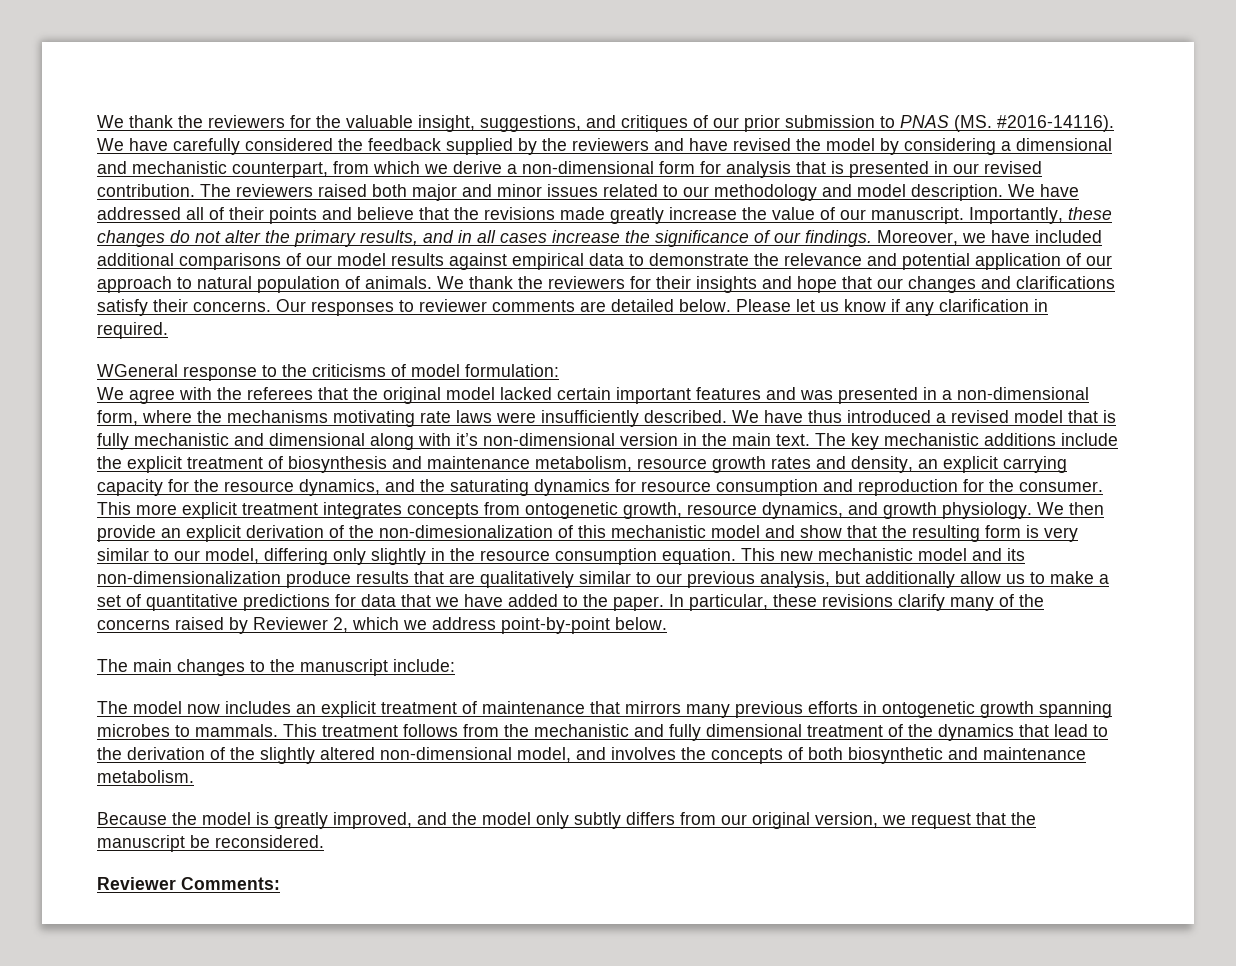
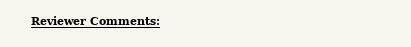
[97,115,1114,132] [97,138,1112,155] [97,161,1042,178] [97,184,1079,201] [97,207,1112,224] [97,230,1102,247] [97,253,1112,270] [97,276,1115,293] [97,299,1048,316] [97,322,168,339] [97,364,559,381] [97,387,1089,404] [97,410,1116,427] [97,433,1118,450] [97,456,1067,473] [97,479,1103,496] [97,502,1104,519] [97,525,1078,542] [97,548,1025,565] [97,571,1109,588] [97,594,1044,611] [97,617,667,634] [97,659,455,676] [97,701,1112,718] [97,724,1108,741] [97,747,1086,764] [97,770,194,783] [97,812,1036,829] [97,835,324,852] We thank the reviewers for the valuable insight, suggestions, and critiques of our prior submission to PNAS (MS. #2016-14116). We have carefully considered the feedback supplied by the reviewers and have revised the model by considering a dimensional and mechanistic counterpart, from which we derive a non-dimensional form for analysis that is presented in our revised contribution. The reviewers raised both major and minor issues related to our methodology and model description. We have addressed all of their points and believe that the revisions made greatly increase the value of our manuscript. Importantly, these changes do not alter the primary results, and in all cases increase the significance of our findings. Moreover, we have included additional comparisons of our model results against empirical data to demonstrate the relevance and potential application of our approach to natural population of animals. We thank the reviewers for their insights and hope that our changes and clarifications satisfy their concerns. Our responses to reviewer comments are detailed below. Please let us know if any clarification in required. // WGeneral response to the criticisms of model formulation: // We agree with the referees that the original model lacked certain important features and was presented in a non-dimensional form, where the mechanisms motivating rate laws were insufficiently described. We have thus introduced a revised model that is fully mechanistic and dimensional along with it’s non-dimensional version in the main text. The key mechanistic additions include the explicit treatment of biosynthesis and maintenance metabolism, resource growth rates and density, an explicit carrying capacity for the resource dynamics, and the saturating dynamics for resource consumption and reproduction for the consumer. This more explicit treatment integrates concepts from ontogenetic growth, resource dynamics, and growth physiology. We then provide an explicit derivation of the non-dimesionalization of this mechanistic model and show that the resulting form is very similar to our model, differing only slightly in the resource consumption equation. This new mechanistic model and its non-dimensionalization produce results that are qualitatively similar to our previous analysis, but additionally allow us to make a set of quantitative predictions for data that we have added to the paper. In particular, these revisions clarify many of the concerns raised by Reviewer 2, which we address point-by-point below. // The main changes to the manuscript include: // The model now includes an explicit treatment of maintenance that mirrors many previous efforts in ontogenetic growth spanning microbes to mammals. This treatment follows from the mechanistic and fully dimensional treatment of the dynamics that lead to the derivation of the slightly altered non-dimensional model, and involves the concepts of both biosynthetic and maintenance metabolism. // Because the model is greatly improved, and the model only subtly differs from our original version, we request that the manuscript be reconsidered. // -> (31, 20) none

